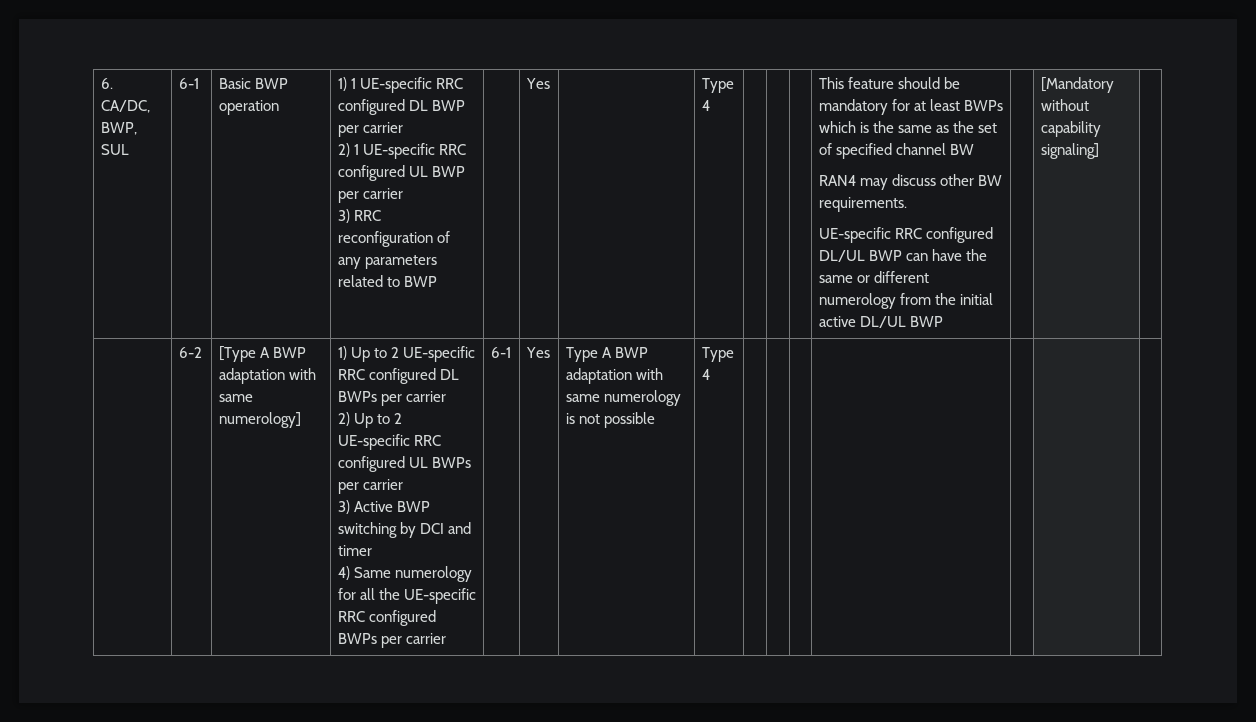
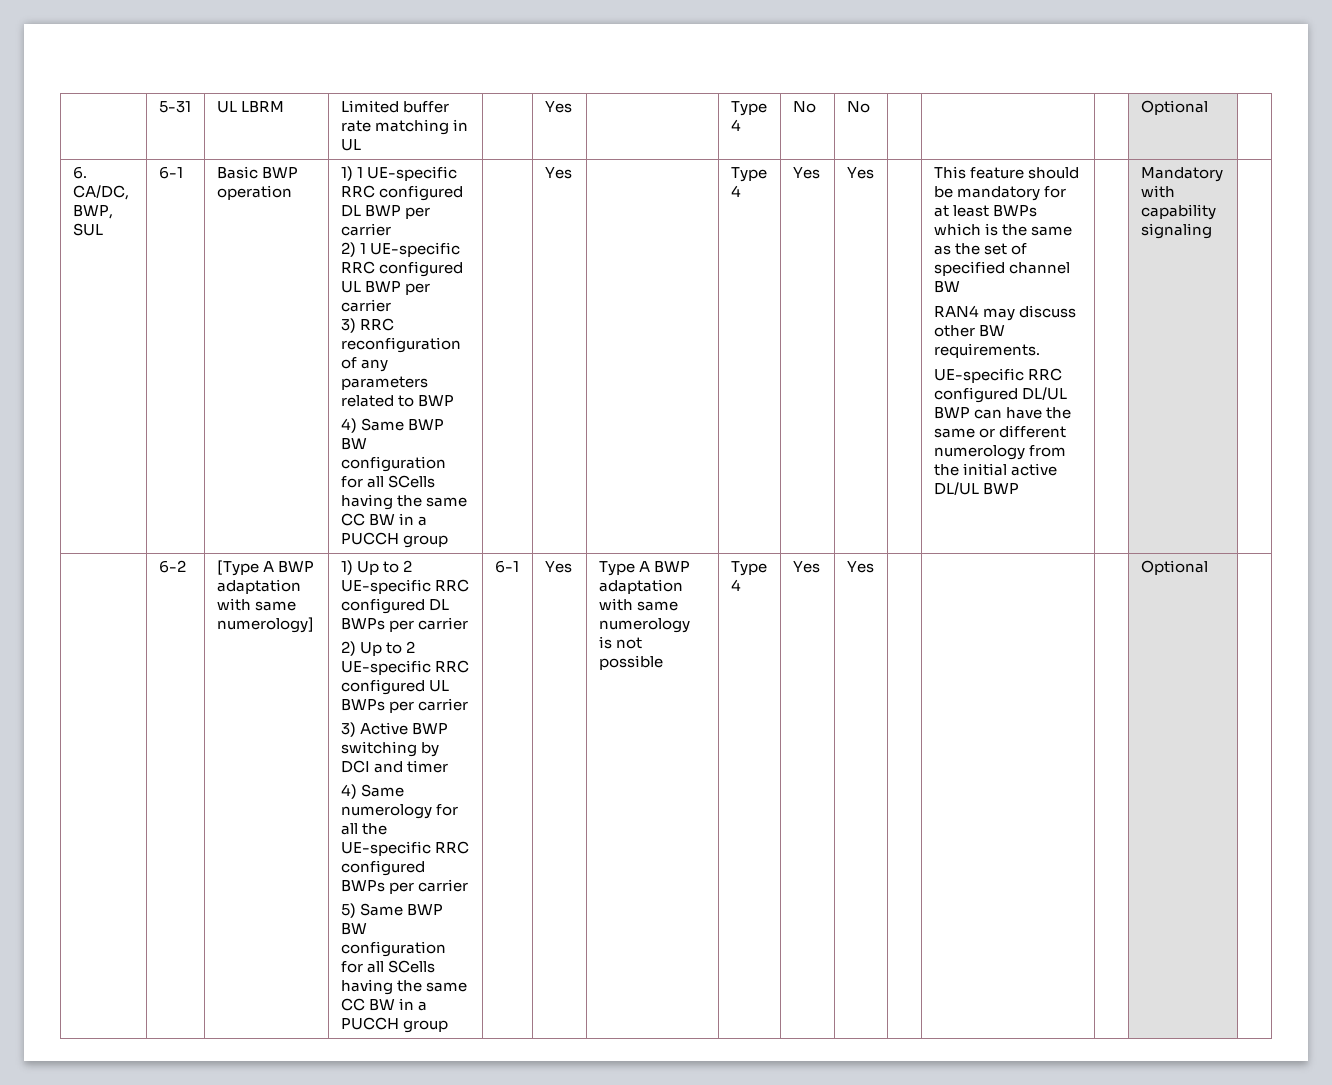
(100, 83) none -> [158,101,191,113] [216,101,284,113] [340,100,449,113] [340,119,468,135] [340,139,361,151] [544,101,572,113] [730,101,767,116] [730,119,741,131] [792,101,816,113] [846,101,870,113] [1140,100,1208,115] | 5-31 | UL LBRM | Limited buffer rate matching in UL | | Yes | | Type 4 | No | No | | | | Optional | //
[525,78,550,89] [701,78,734,93] [701,100,710,111] | | Yes | | Type 4 | | -> [340,418,444,433] [340,438,367,450] [340,456,446,472] [340,475,435,488] [340,494,467,510] [340,513,427,526] [340,532,448,548] [544,167,572,179] [730,167,767,182] [730,185,741,197] [792,167,820,179] [846,167,874,179] // 4) Same BWP BW configuration for all SCells having the same CC BW in a PUCCH group | | Yes | | Type 4 | Yes | Yes
[1040,77,1114,93] [1040,99,1089,111] [1040,121,1101,137] [1040,143,1099,159] [Mandatory without capability signaling] -> [1140,167,1223,182] [1140,185,1175,198] [1140,204,1216,220] [1140,223,1212,239] Mandatory with capability signaling
(446, 638) none -> [340,903,443,918] [340,923,367,935] [340,941,446,957] [340,960,435,973] [340,979,467,995] [340,998,427,1011] [340,1017,448,1033] // 5) Same BWP BW configuration for all SCells having the same CC BW in a PUCCH group
(710, 374) | | | | | -> [792,561,820,573] [846,561,874,573] [1140,560,1208,575] Yes | Yes | | | | Optional

